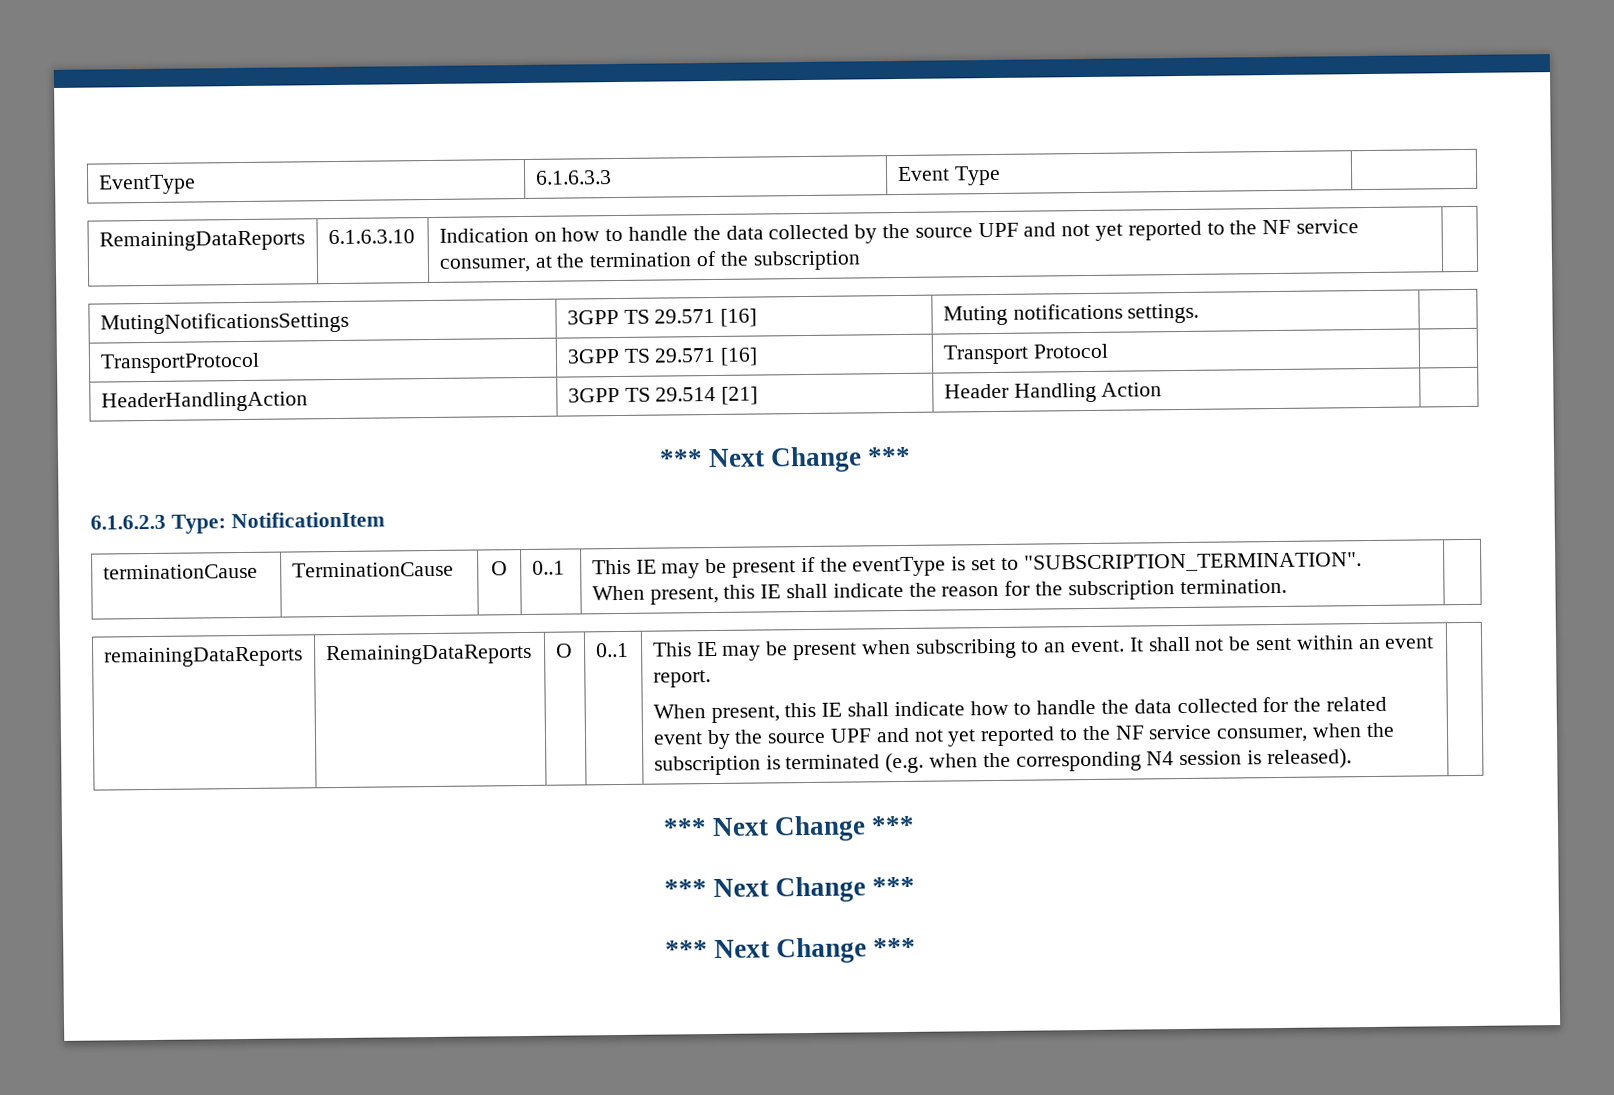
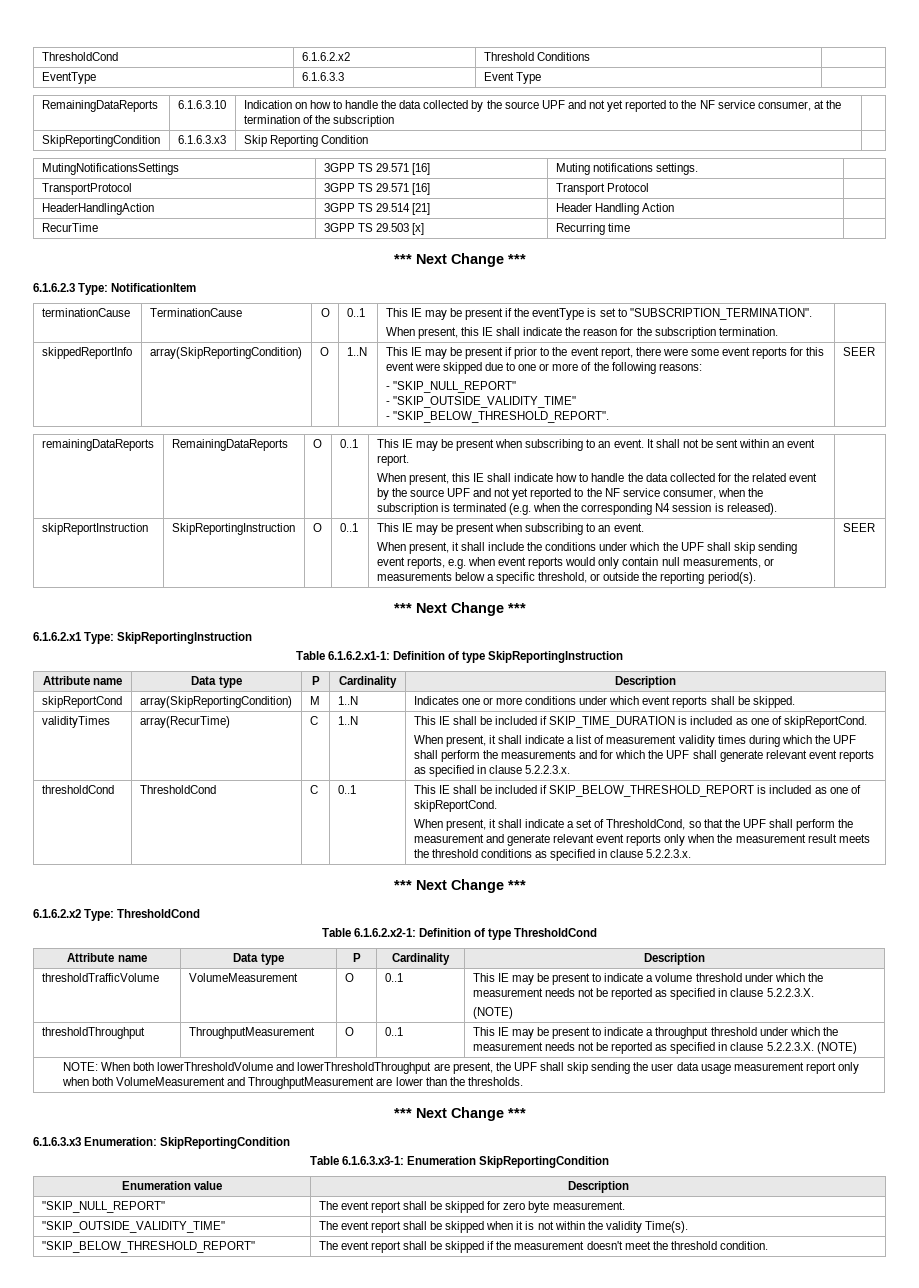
(97, 184) none -> [41,52,118,61] [301,52,350,61] [483,52,590,61] ThresholdCond | 6.1.6.2.x2 | Threshold Conditions | //
(861, 260) none -> [41,135,160,147] [177,135,226,144] [243,135,368,147] // SkipReportingCondition | 6.1.6.3.x3 | Skip Reporting Condition |
(1163, 389) none -> [41,223,98,232] [323,223,424,235] [555,223,630,235] // RecurTime | 3GPP TS 29.503 [x] | Recurring time |
(1287, 586) none -> [41,347,132,359] [149,347,302,359] [319,347,329,356] [346,347,367,356] [385,347,825,359] [385,362,702,374] [385,381,516,393] [385,396,576,408] [385,411,609,423] [842,347,875,356] // skippedReportInfo | array(SkipReportingCondition) | O | 1..N | This IE may be present if prior to the event report, there were some event reports for this event were skipped due to one or more of the following reasons: // - "SKIP_NULL_REPORT" // - "SKIP_OUTSIDE_VALIDITY_TIME" // - "SKIP_BELOW_THRESHOLD_REPORT". | SEER
[662,815,916,842] [663,876,916,903] [664,937,917,964] // *** Next Change *** // *** Next Change *** // *** Next Change *** -> [41,523,148,535] [171,523,295,535] [312,523,322,532] [339,523,358,532] [376,523,644,535] [376,542,797,554] [376,557,774,569] [376,572,756,584] [842,523,875,532] [393,602,526,616] [33,632,253,644] [295,651,624,663] [42,676,123,685] [191,676,242,688] [311,676,320,685] [339,676,397,688] [615,676,676,688] [41,696,122,708] [139,696,292,708] [309,696,320,705] [337,696,358,705] [413,696,795,708] [41,716,110,728] [139,716,230,728] [309,716,318,725] [337,716,358,725] [413,716,867,728] [413,735,857,747] [413,750,874,762] [413,765,571,777] [41,785,114,794] [139,785,216,794] [309,785,318,794] [337,785,356,794] [413,785,861,797] [413,800,497,812] [413,819,854,831] [413,834,870,846] [413,849,692,861] [393,879,526,893] [33,909,201,921] [321,928,598,940] [67,953,147,962] [233,953,284,965] [352,953,361,962] [392,953,450,965] [644,953,705,965] [41,973,159,982] [188,973,298,982] [344,973,354,982] [384,973,403,982] [472,973,823,985] [472,988,814,1000] [472,1007,513,1019] [41,1027,145,1039] [188,1027,315,1039] [344,1027,354,1036] [384,1027,403,1036] [472,1027,838,1039] [472,1042,857,1054] [62,1062,859,1074] [61,1077,523,1089] [393,1107,526,1121] [33,1137,291,1149] [309,1156,610,1168] [121,1181,223,1190] [567,1181,629,1193] [41,1201,165,1213] [318,1201,625,1213] [41,1221,225,1233] [318,1221,688,1233] [41,1241,255,1253] [318,1241,768,1253] // skipReportInstruction | SkipReportingInstruction | O | 0..1 | This IE may be present when subscribing to an event. // When present, it shall include the conditions under which the UPF shall skip sending event reports, e.g. when event reports would only contain null measurements, or measurements below a specific threshold, or outside the reporting period(s). | SEER // *** Next Change *** // 6.1.6.2.x1 Type: SkipReportingInstruction // Table 6.1.6.2.x1-1: Definition of type SkipReportingInstruction // Attribute name | Data type | P | Cardinality | Description // skipReportCond | array(SkipReportingCondition) | M | 1..N | Indicates one or more conditions under which event reports shall be skipped. // validityTimes | array(RecurTime) | C | 1..N | This IE shall be included if SKIP_TIME_DURATION is included as one of skipReportCond. // When present, it shall indicate a list of measurement validity times during which the UPF shall perform the measurements and for which the UPF shall generate relevant event reports as specified in clause 5.2.2.3.x. // thresholdCond | ThresholdCond | C | 0..1 | This IE shall be included if SKIP_BELOW_THRESHOLD_REPORT is included as one of skipReportCond. // When present, it shall indicate a set of ThresholdCond, so that the UPF shall perform the measurement and generate relevant event reports only when the measurement result meets the threshold conditions as specified in clause 5.2.2.3.x. // *** Next Change *** // 6.1.6.2.x2 Type: ThresholdCond // Table 6.1.6.2.x2-1: Definition of type ThresholdCond // Attribute name | Data type | P | Cardinality | Description // thresholdTrafficVolume | VolumeMeasurement | O | 0..1 | This IE may be present to indicate a volume threshold under which the measurement needs not be reported as specified in clause 5.2.2.3.X. // (NOTE) // thresholdThroughput | ThroughputMeasurement | O | 0..1 | This IE may be present to indicate a throughput threshold under which the measurement needs not be reported as specified in clause 5.2.2.3.X. (NOTE) // NOTE: When both lowerThresholdVolume and lowerThresholdThroughput are present, the UPF shall skip sending the user data usage measurement report only when both VolumeMeasurement and ThroughputMeasurement are lower than the thresholds. // *** Next Change *** // 6.1.6.3.x3 Enumeration: SkipReportingCondition // Table 6.1.6.3.x3-1: Enumeration SkipReportingCondition // Enumeration value | Description // "SKIP_NULL_REPORT" | The event report shall be skipped for zero byte measurement. // "SKIP_OUTSIDE_VALIDITY_TIME" | The event report shall be skipped when it is not within the validity Time(s). // "SKIP_BELOW_THRESHOLD_REPORT" | The event report shall be skipped if the measurement doesn't meet the threshold condition.

